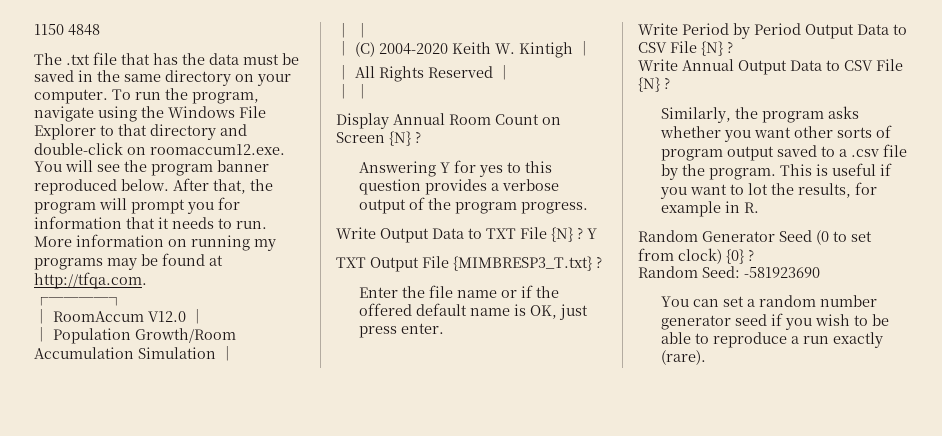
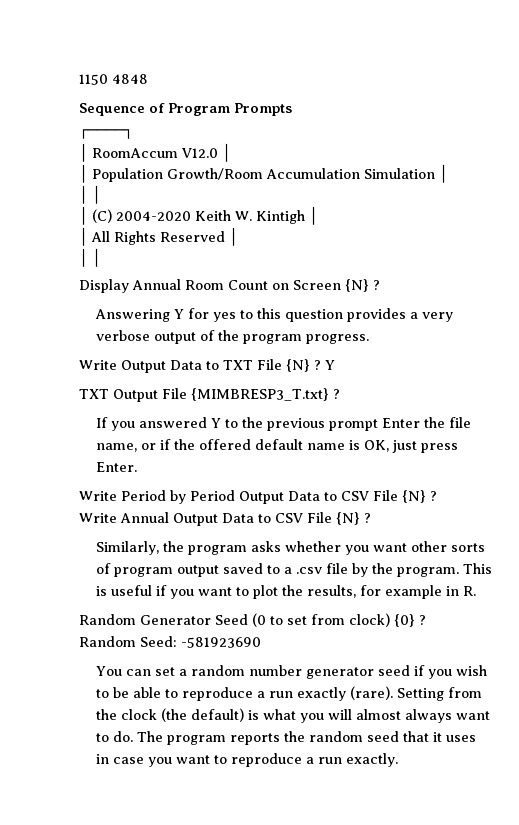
[34,52,299,65] [34,70,291,86] [34,88,259,104] [34,106,266,122] [34,124,247,140] [34,142,285,155] [34,160,269,176] [34,178,273,195] [34,197,240,214] [34,216,267,229] [34,234,276,251] [34,253,223,270] [34,272,147,289] The .txt file that has the data must be saved in the same directory on your computer. To run the program, navigate using the Windows File Explorer to that directory and double-click on roomaccum12.exe. You will see the program banner reproduced below. After that, the program will prompt you for information that it needs to run. More information on running my programs may be found at http://tfqa.com. -> [79,103,292,116] Sequence of Program Prompts
(500, 187) none -> [421,312,453,322] very
(602, 262) none -> [95,417,378,431] If you answered Y to the previous prompt
[457,290,498,298] name -> [95,443,137,452] name,
[401,323,445,334] enter. -> [95,462,137,472] Enter.
[748,183,769,195] lot -> [252,585,278,599] plot
(707, 357) none -> [396,687,482,701] [95,708,490,723] [95,731,476,745] [95,753,398,767] Setting from the clock (the default) is what you will almost always want to do. The program reports the random seed that it uses in case you want to reproduce a run exactly.

